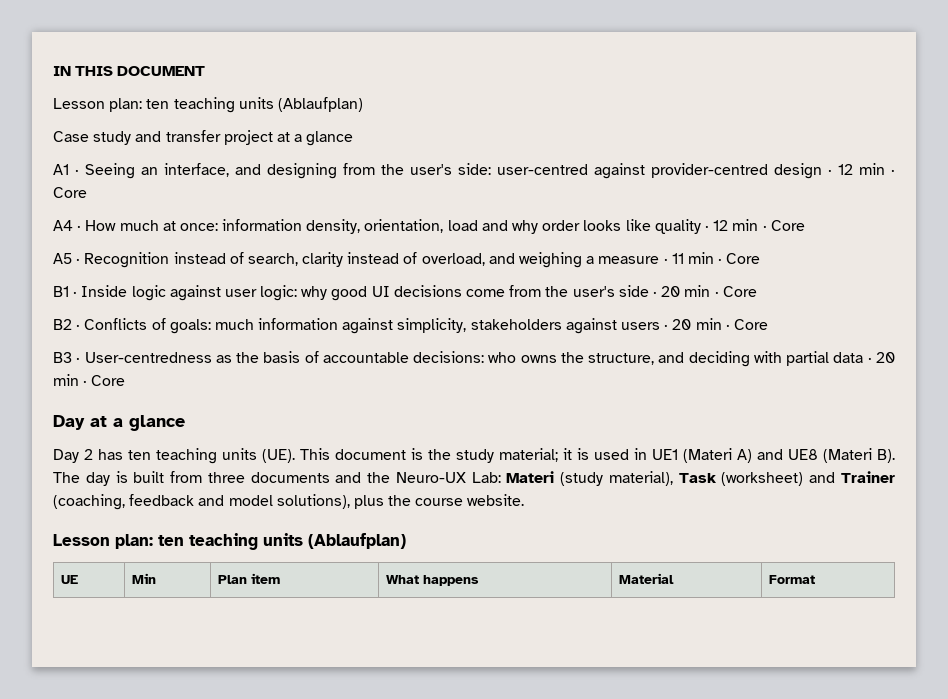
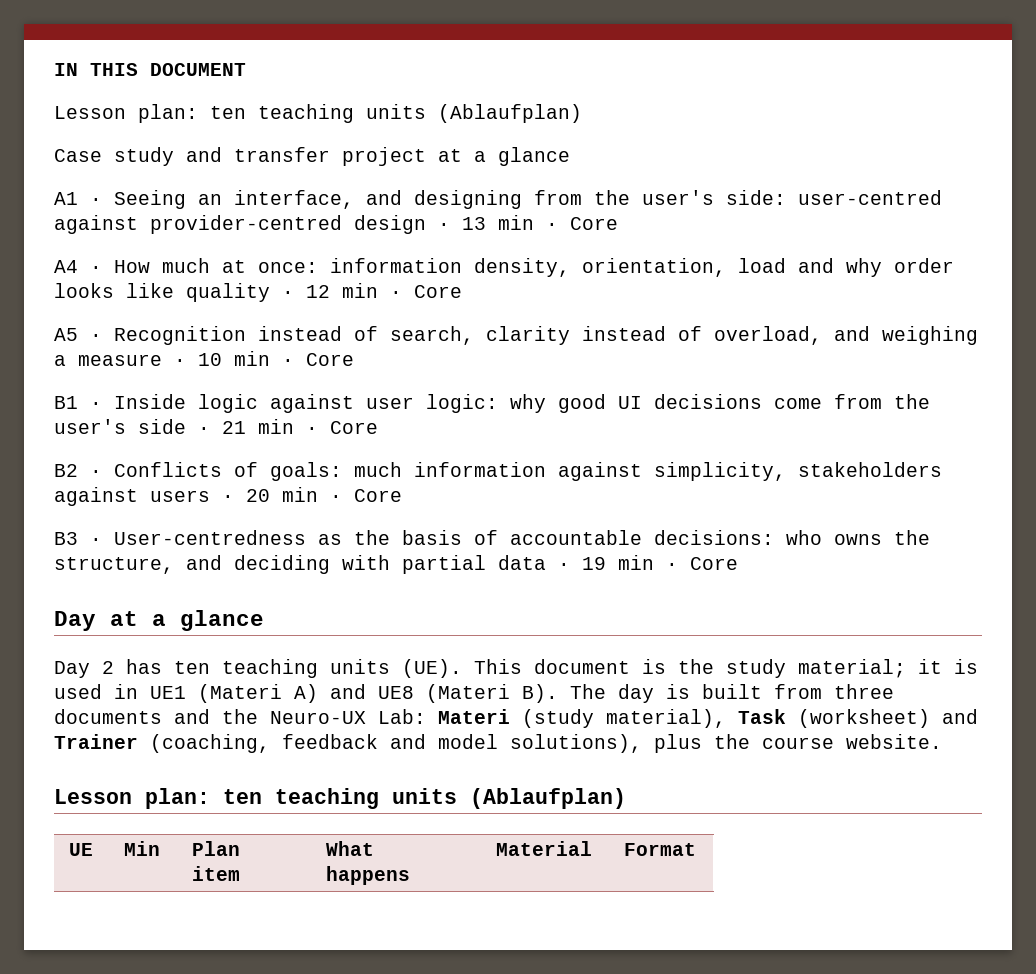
[838,164,853,175] 12 -> [462,217,486,230] 13
[671,253,684,264] 11 -> [198,353,222,366] 10
[661,286,681,297] 20 -> [222,421,246,434] 21
[876,352,896,363] 20 -> [582,557,606,570] 19

